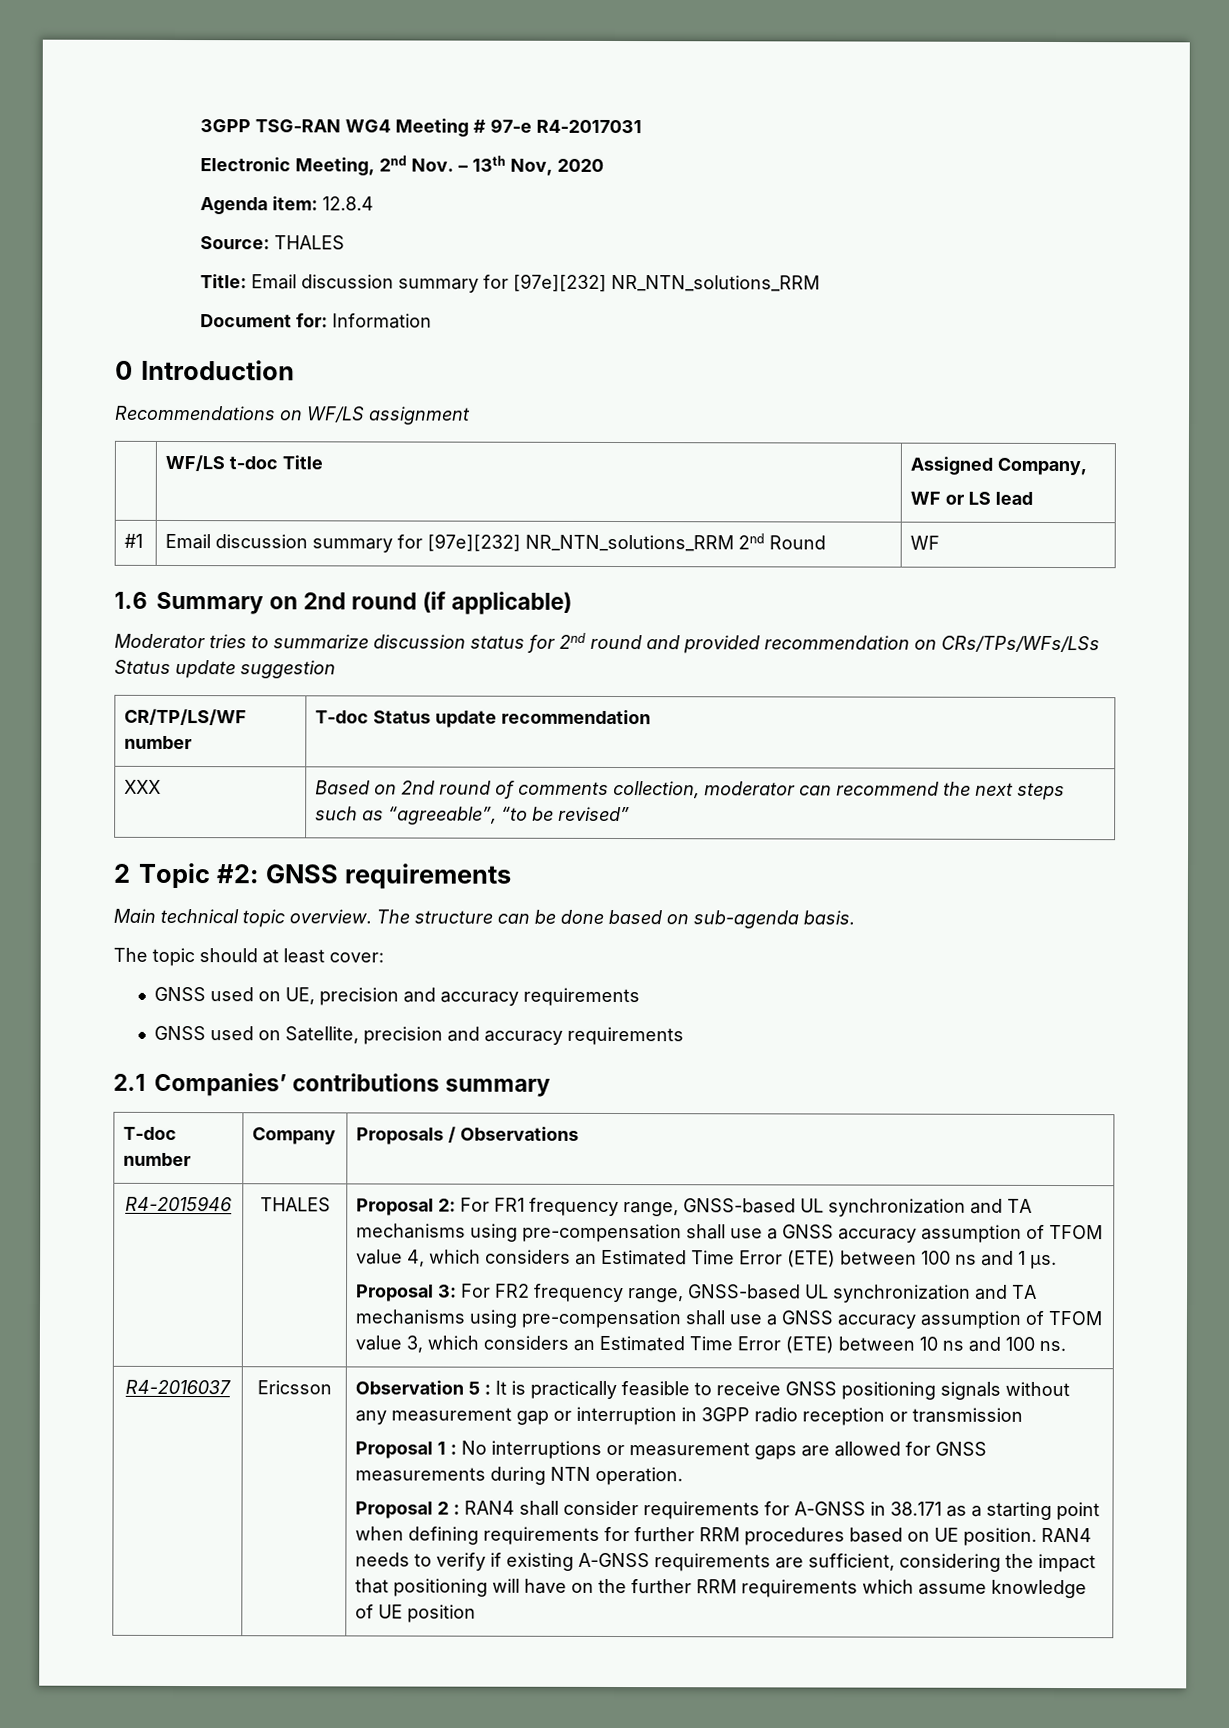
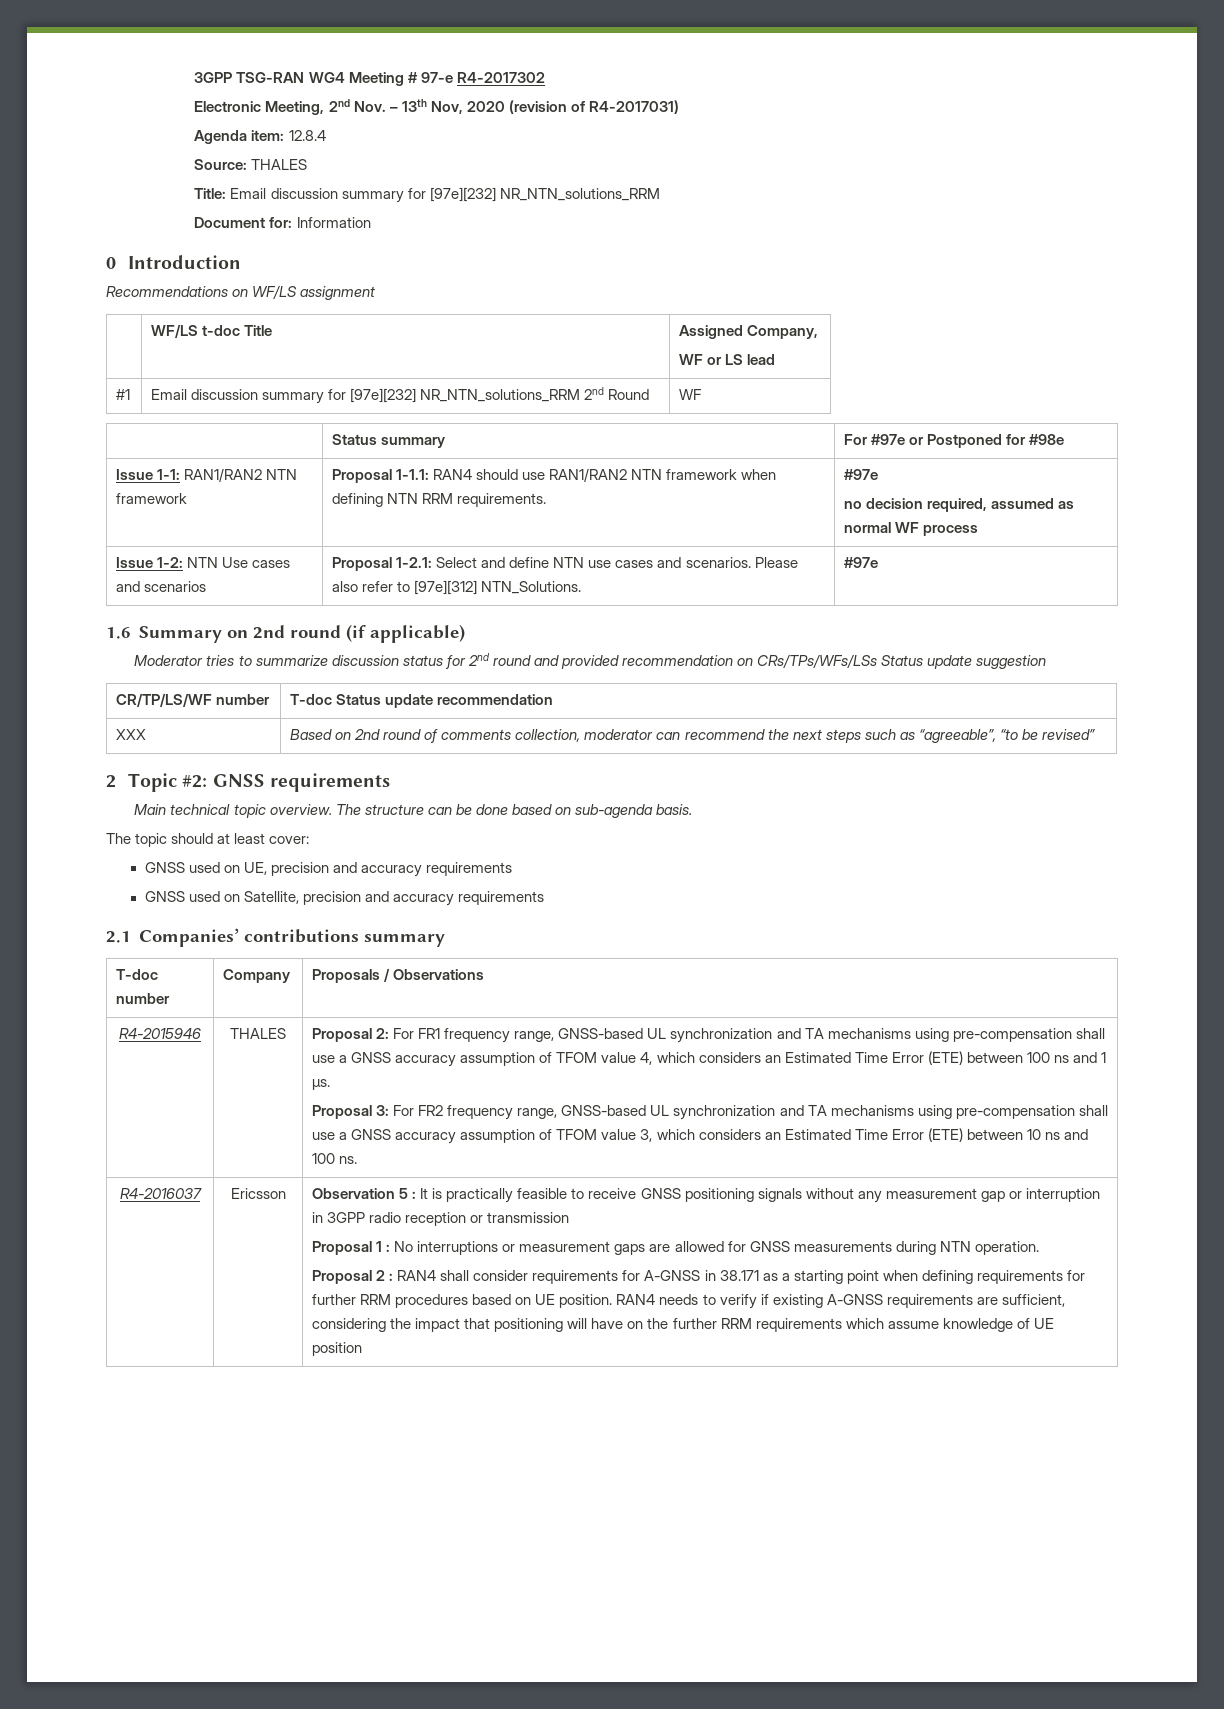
[535,119,642,134] R4-2017031 -> [456,72,545,83] R4-2017302
(604, 165) none -> [508,100,679,114] (revision of R4-2017031)
(940, 542) none -> [332,434,446,448] [844,434,1065,448] [116,468,298,482] [116,493,188,504] [332,468,777,483] [332,493,547,507] [844,469,879,480] [844,498,1075,512] [844,522,979,536] [116,557,291,568] [116,581,207,592] [332,557,798,571] [332,580,582,595] [844,557,879,568] // | Status summary | For #97e or Postponed for #98e // Issue 1-1: RAN1/RAN2 NTN framework | Proposal 1-1.1: RAN4 should use RAN1/RAN2 NTN framework when defining NTN RRM requirements. | #97e // no decision required, assumed as normal WF process // Issue 1-2: NTN Use cases and scenarios | Proposal 1-2.1: Select and define NTN use cases and scenarios. Please also refer to [97e][312] NTN_Solutions. | #97e

